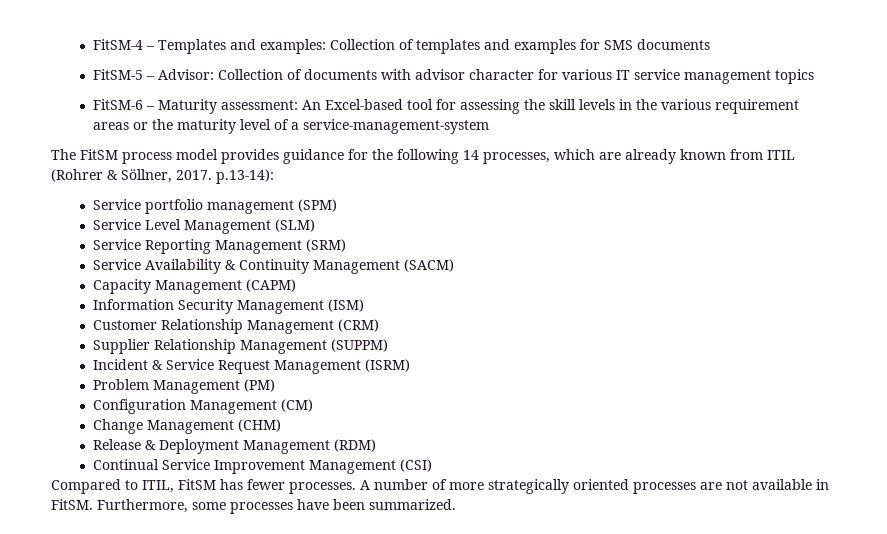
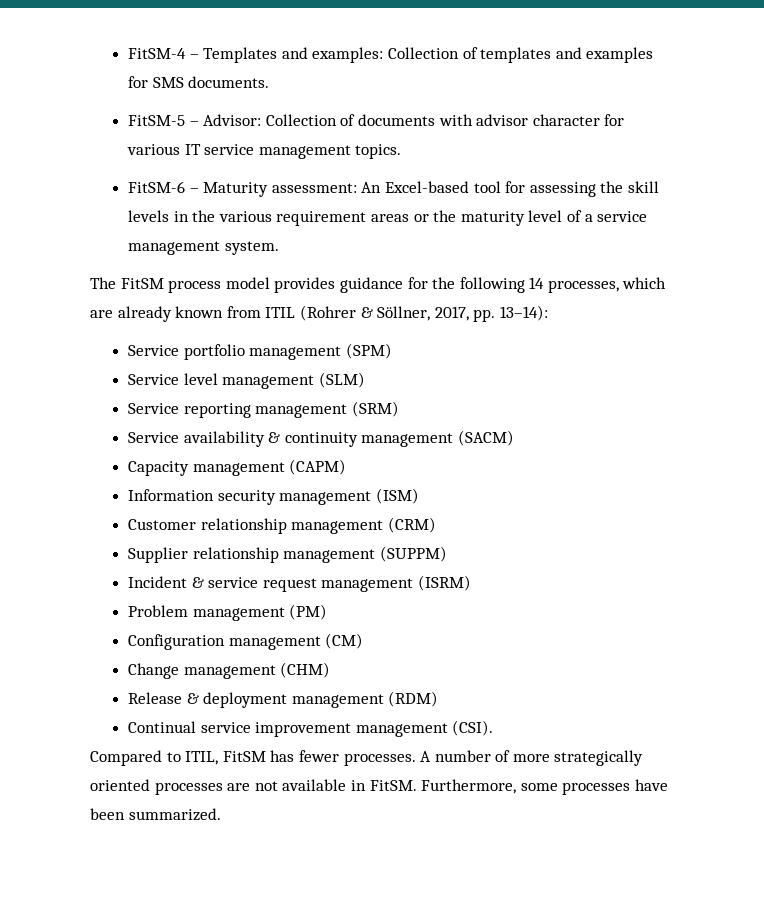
[636,39,710,50] documents -> [188,76,270,88] documents.
[774,69,814,84] topics -> [355,144,402,159] topics.
[302,119,489,134] service-management-system -> [597,211,648,222] [128,241,279,255] service management system.
[176,169,274,184] 2017. p.13-14): -> [434,305,548,322] 2017, pp. 13–14):
[144,219,271,234] Level Management -> [183,373,315,389] level management
[144,239,302,254] Reporting Management -> [183,403,348,418] reporting management
[144,259,400,274] Availability & Continuity Management -> [183,431,454,447] availability & continuity management
[154,280,242,294] Management -> [192,462,285,476] management
[177,299,324,314] Security Management -> [217,490,372,505] security management
[160,319,334,334] Relationship Management -> [200,518,384,534] relationship management
[153,339,327,354] Relationship Management -> [192,547,376,563] relationship management
[165,359,361,374] Service Request Management -> [208,577,414,592] service request management
[152,380,240,394] Management -> [192,607,285,621] management
[189,400,277,414] Management -> [228,636,321,650] management
[146,420,234,434] Management -> [183,665,276,679] management
[158,439,330,454] Deployment Management -> [203,692,384,708] deployment management
[161,459,432,474] Service Improvement Management (CSI) -> [200,720,494,737] service improvement management (CSI).

